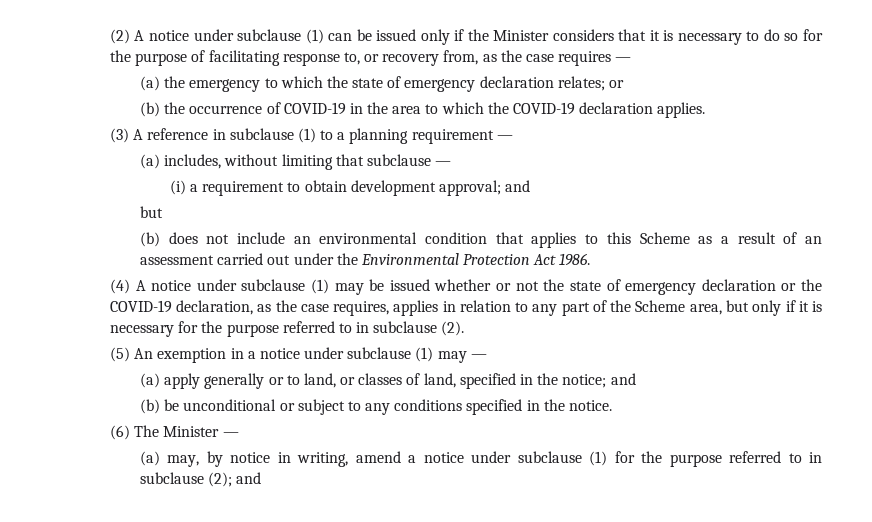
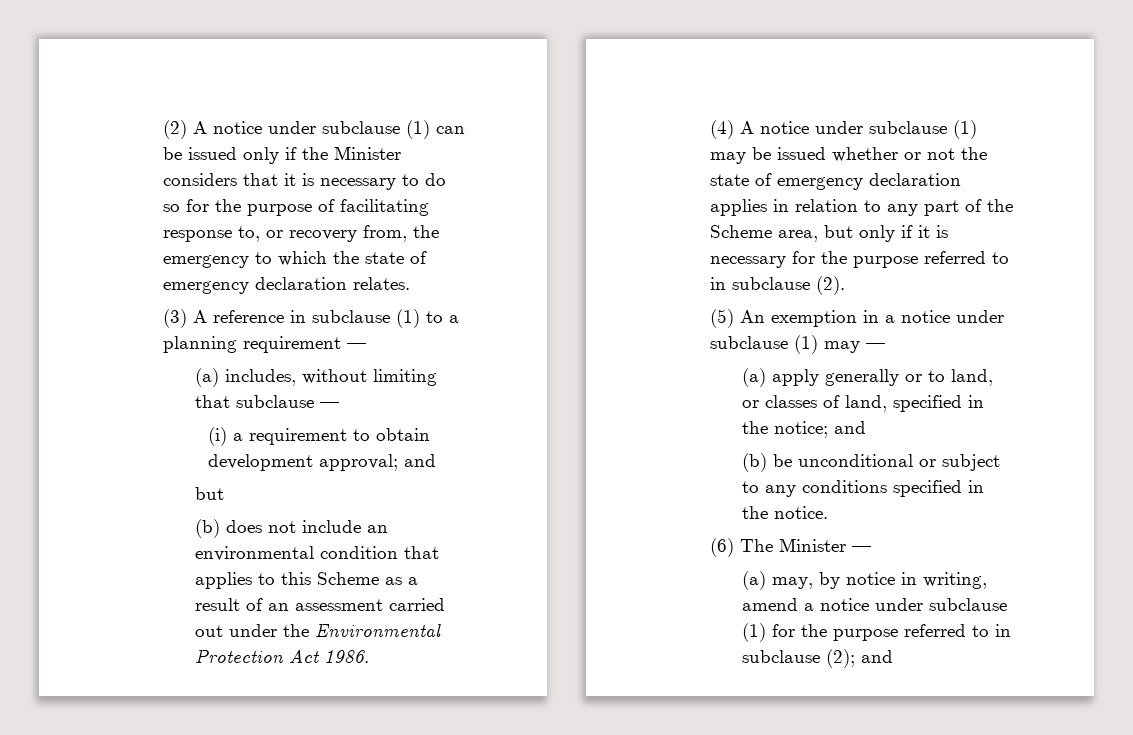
[482,50,632,66] [139,76,160,91] as the case requires — // (a) -> (407, 233) none
[557,76,624,91] [139,102,706,118] relates; or // (b) the occurrence of COVID-19 in the area to which the COVID-19 declaration applies. -> [352,277,410,290] relates.
[781,279,822,291] [109,300,390,316] or the COVID-19 declaration, as the case requires, -> (961, 179) none

